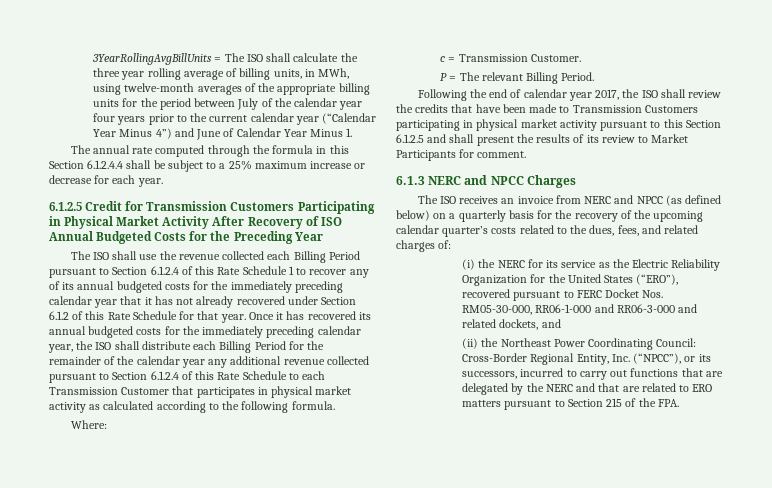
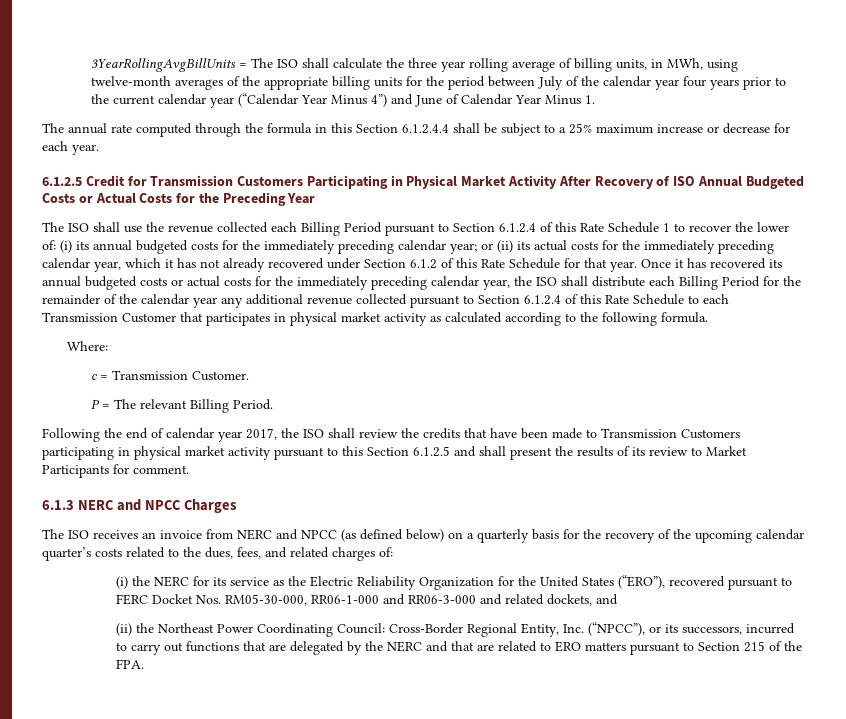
(187, 236) none -> [78,193,173,204] or Actual Costs
[349,269,369,278] [49,281,343,293] [49,296,142,308] any of its annual budgeted costs for the immediately preceding calendar year that -> [735,222,789,232] [42,240,774,254] [42,258,161,272] the lower of: (i) its annual budgeted costs for the immediately preceding calendar year; or (ii) its actual costs for the immediately preceding calendar year, which
(162, 331) none -> [171,276,251,287] or actual costs

